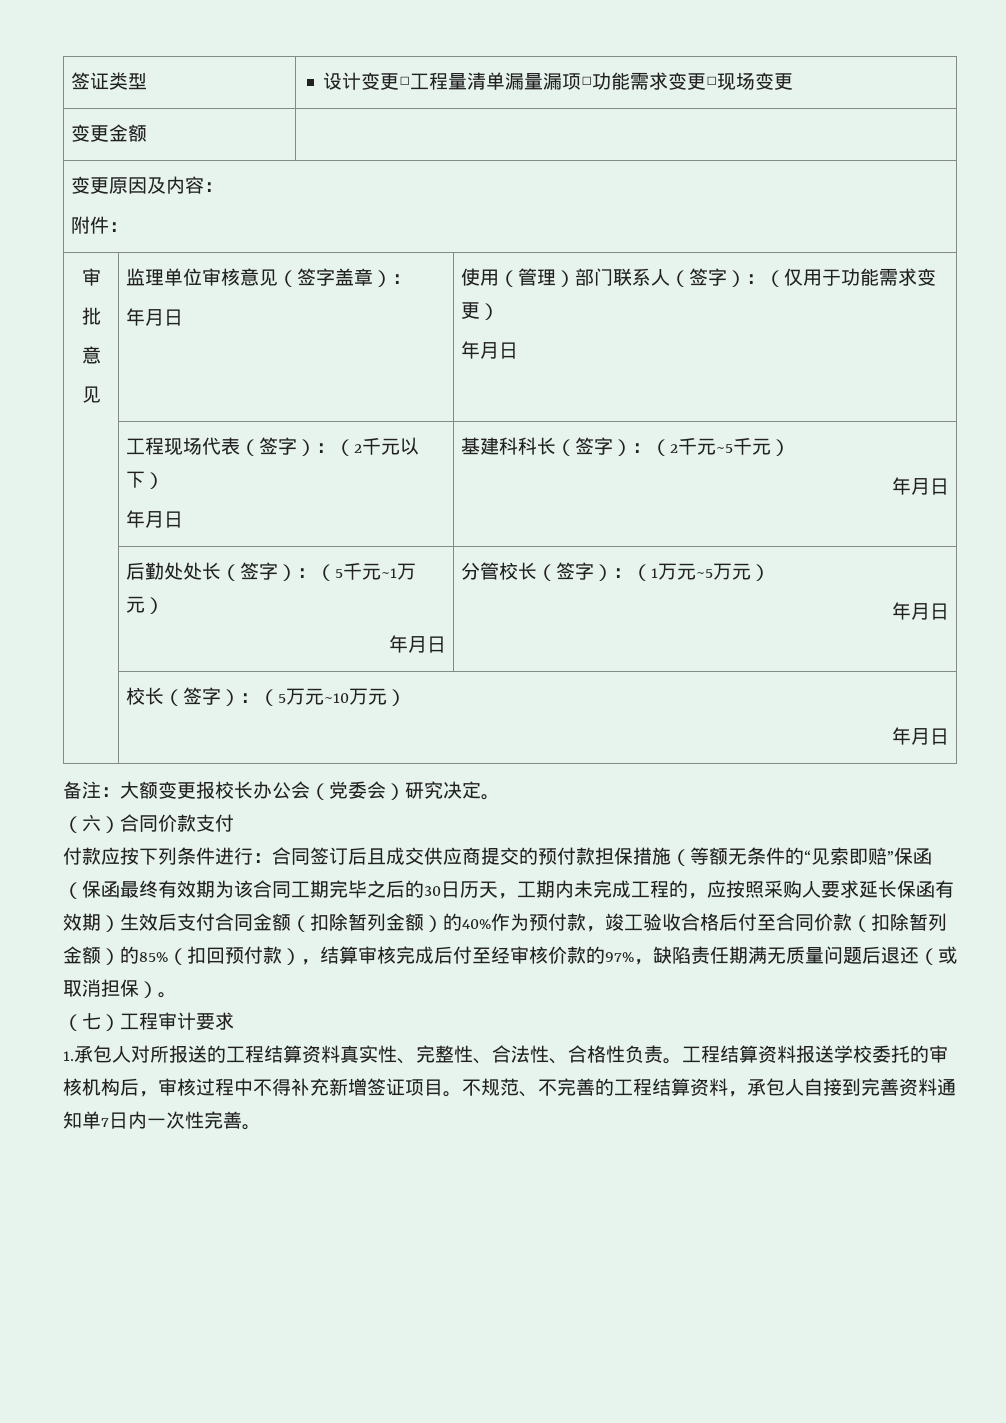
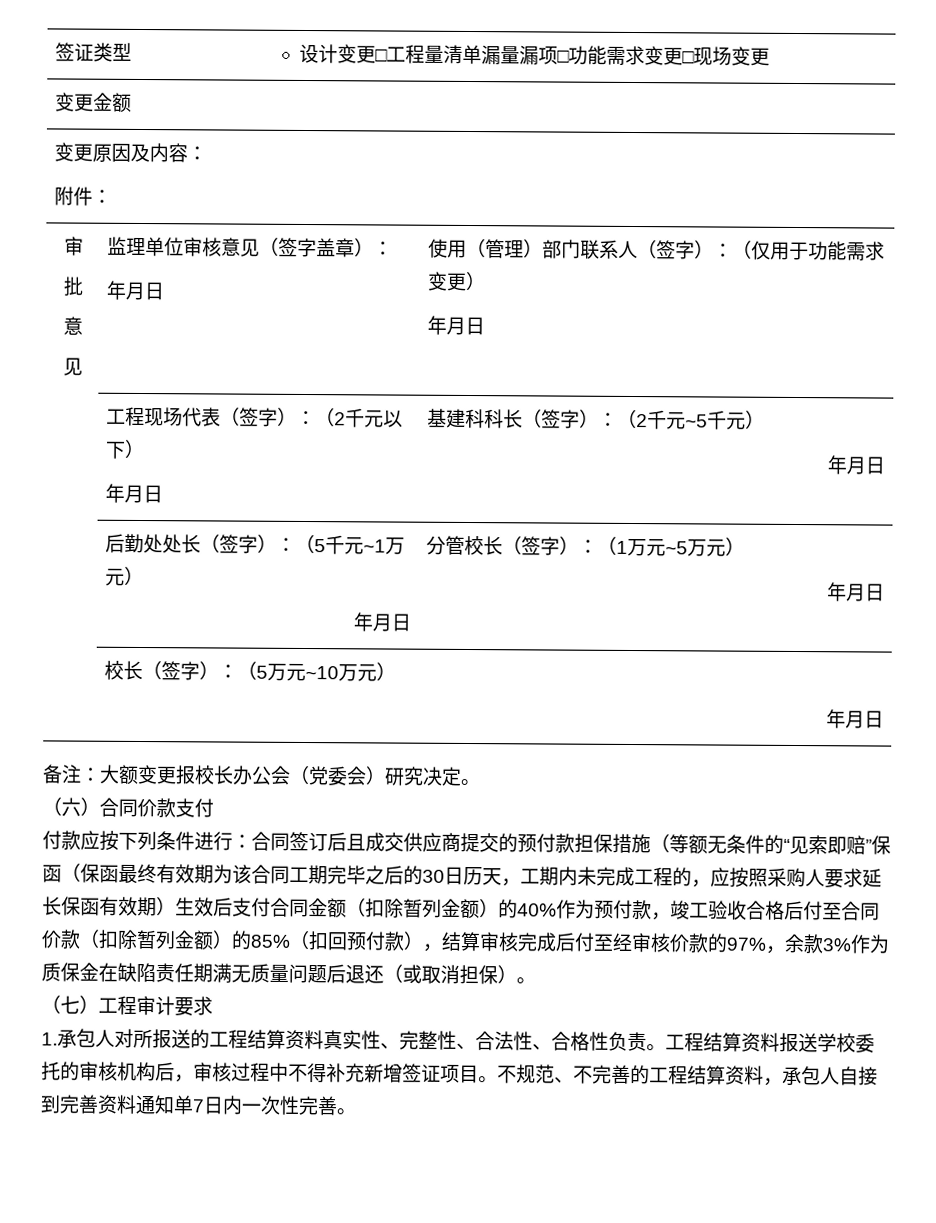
(653, 962) none -> [784,933,890,954] [41,962,118,982] 余款3%作为质保金在

